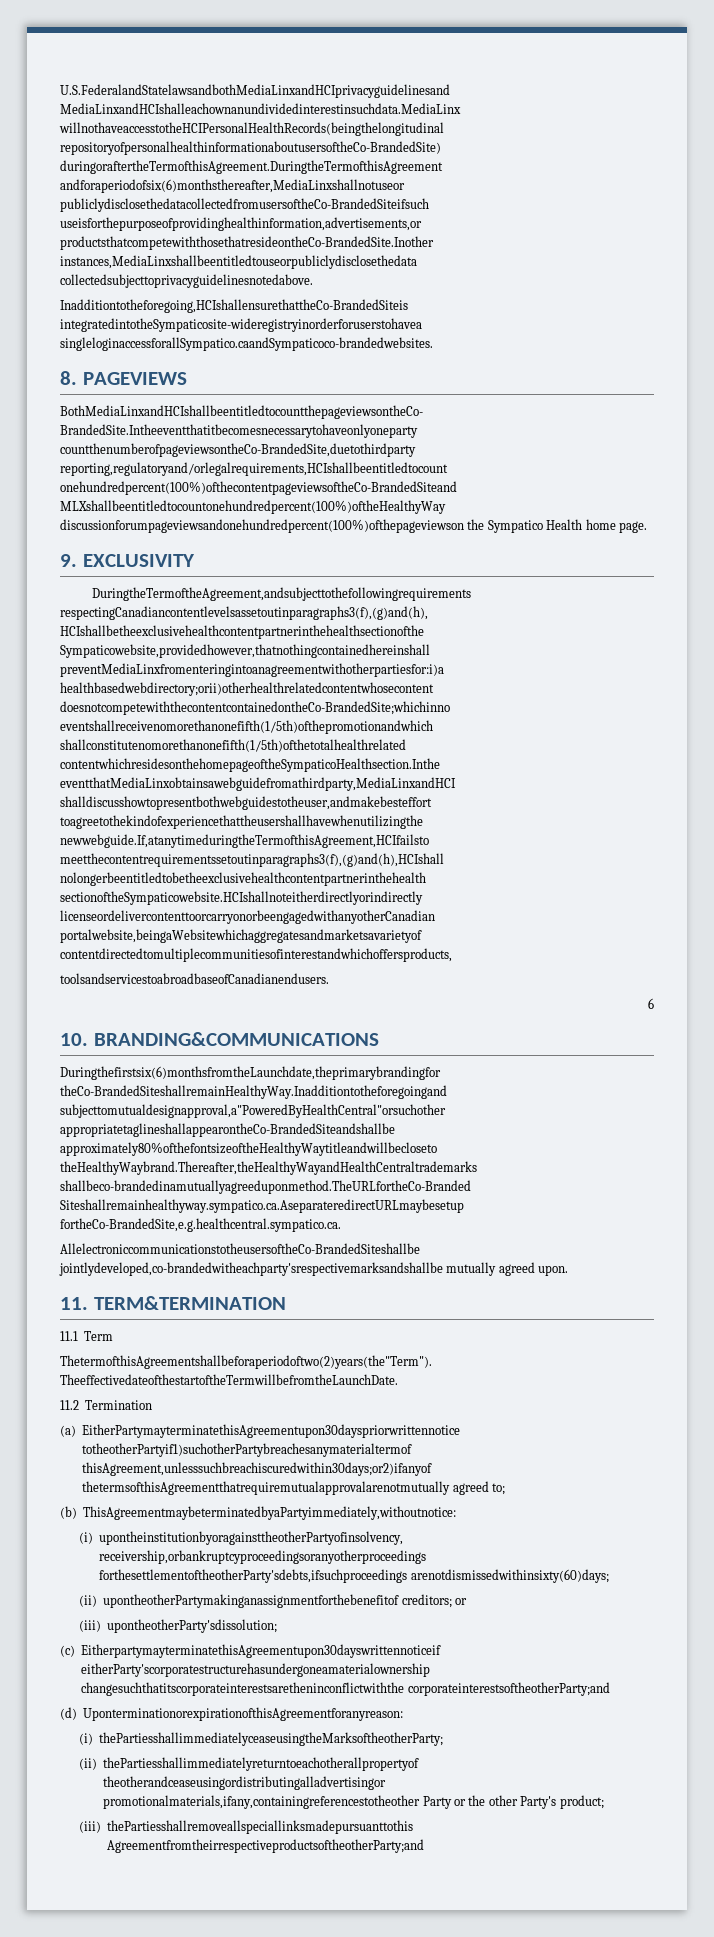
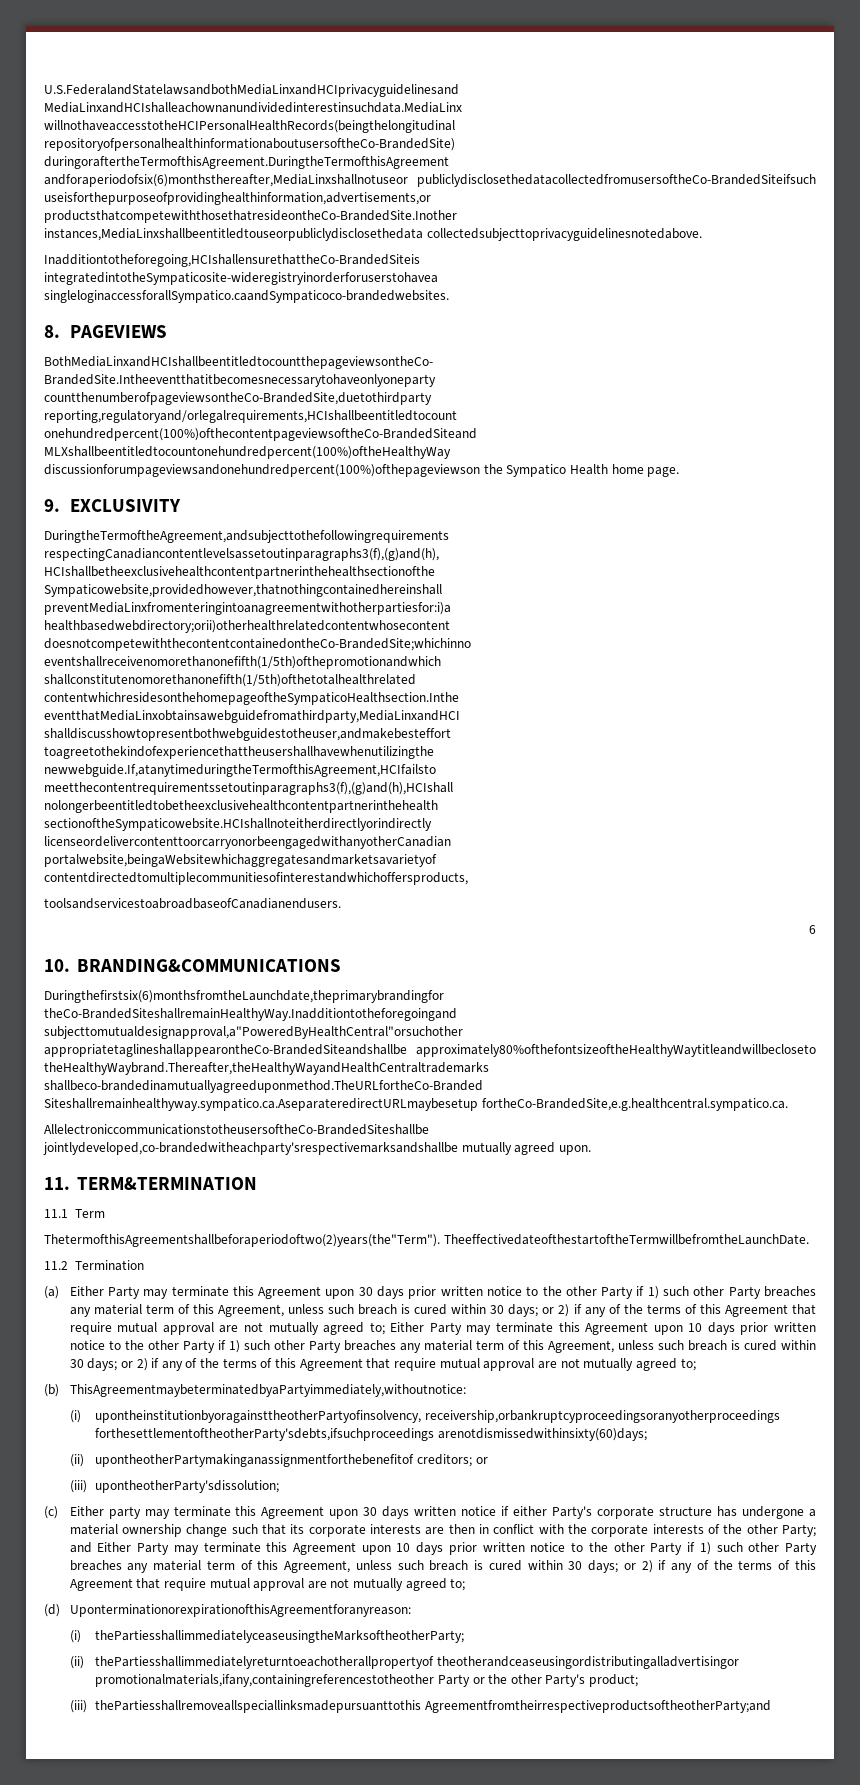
[82,1424,461,1438] [82,1443,413,1457] [82,1462,433,1476] [82,1481,451,1495] EitherPartymayterminatethisAgreementupon30dayspriorwrittennotice totheotherPartyif1)suchotherPartybreachesanymaterialtermof thisAgreement,unlesssuchbreachiscuredwithin30days;or2)ifanyof thetermsofthisAgreementthatrequiremutualapprovalarenotmutually -> [69,1286,816,1299] [69,1304,816,1317] [69,1322,816,1335] [69,1340,816,1353] [69,1358,634,1371] Either Party may terminate this Agreement upon 30 days prior written notice to the other Party if 1) such other Party breaches any material term of this Agreement, unless such breach is cured within 30 days; or 2) if any of the terms of this Agreement that require mutual approval are not mutually agreed to; Either Party may terminate this Agreement upon 10 days prior written notice to the other Party if 1) such other Party breaches any material term of this Agreement, unless such breach is cured within 30 days; or 2) if any of the terms of this Agreement that require mutual approval are not mutually
[81,1644,442,1658] [81,1663,431,1677] [81,1682,610,1696] EitherpartymayterminatethisAgreementupon30dayswrittennoticeif eitherParty'scorporatestructurehasundergoneamaterialownership changesuchthatitscorporateinterestsaretheninconflictwiththe corporateinterestsoftheotherParty;and -> [69,1506,816,1519] [69,1524,816,1537] [69,1542,818,1555] [69,1560,817,1573] [69,1578,466,1591] Either party may terminate this Agreement upon 30 days written notice if either Party's corporate structure has undergone a material ownership change such that its corporate interests are then in conflict with the corporate interests of the other Party; and Either Party may terminate this Agreement upon 10 days prior written notice to the other Party if 1) such other Party breaches any material term of this Agreement, unless such breach is cured within 30 days; or 2) if any of the terms of this Agreement that require mutual approval are not mutually agreed to;

